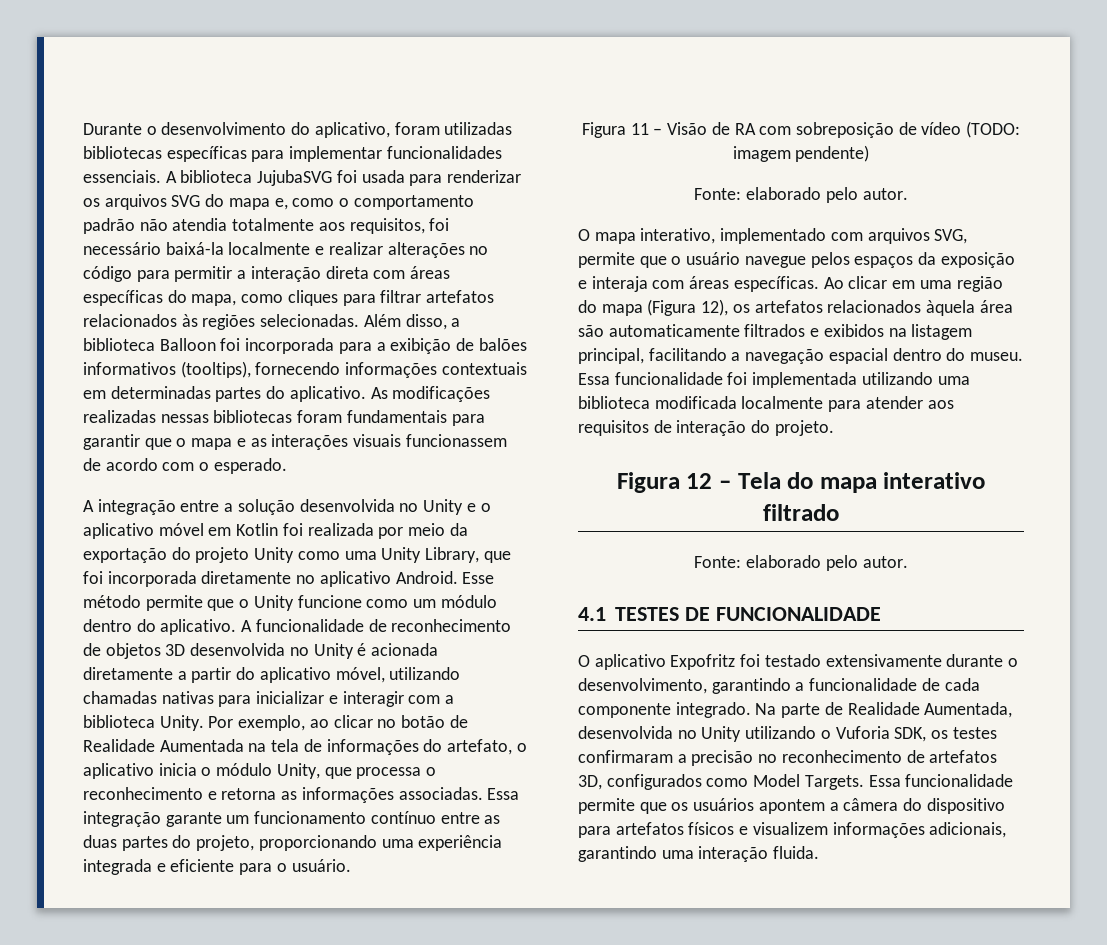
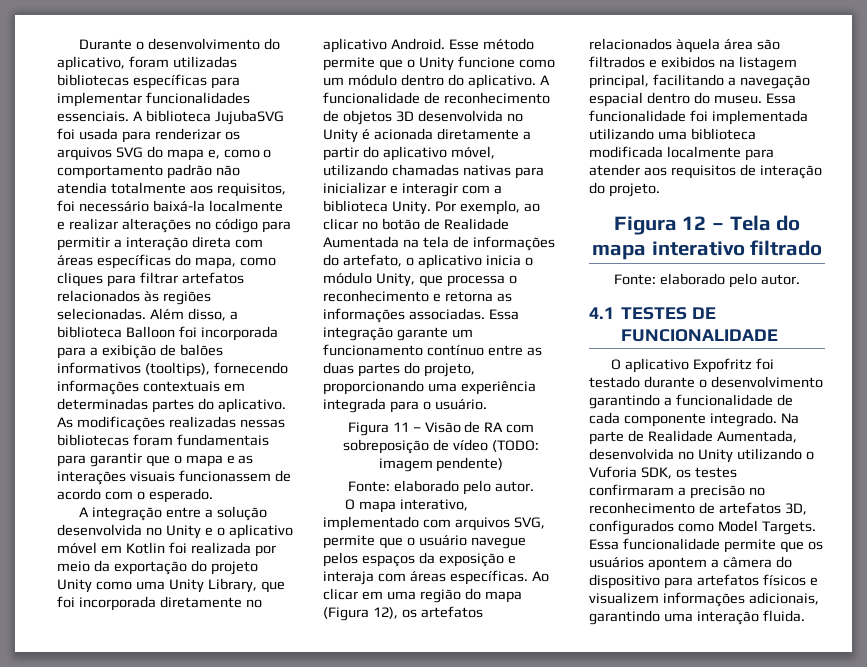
[156,859,235,872] e eficiente -> (386, 405) none
[608,324,740,337] automaticamente -> (780, 44) none
[825,654,942,667] extensivamente -> (640, 382) none
[578,678,707,694] desenvolvimento, -> [710,376,823,388] desenvolvimento

